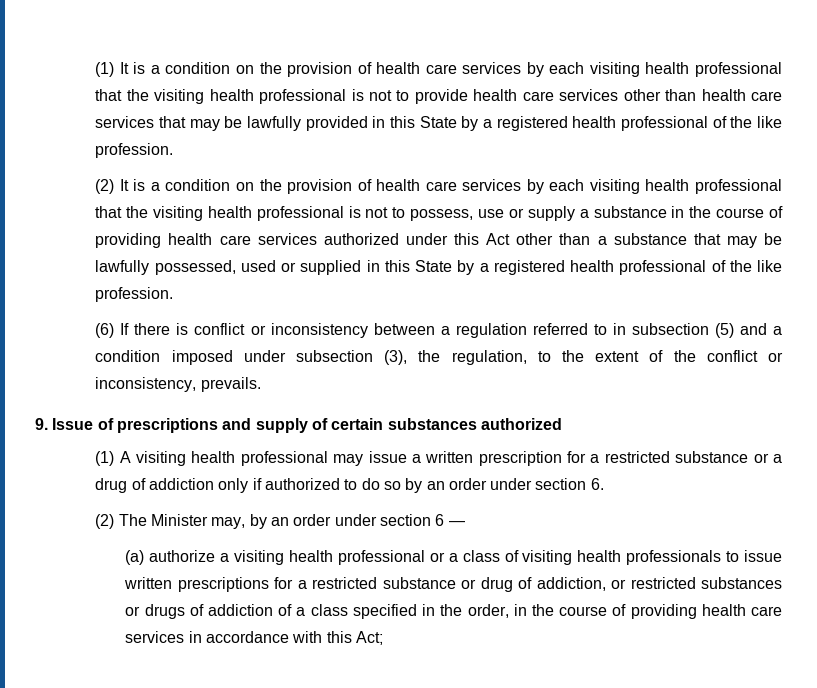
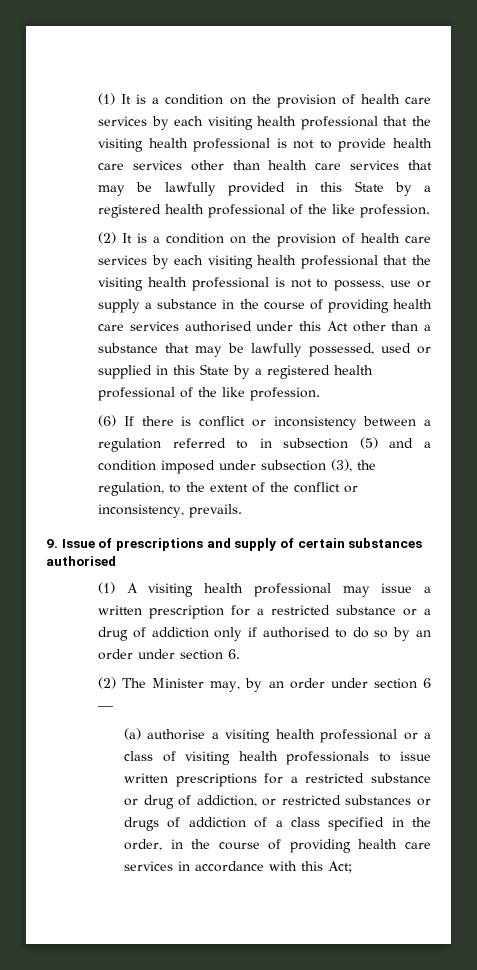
[323,233,399,245] authorized -> [184,321,252,332] authorised
[480,418,562,430] authorized -> [46,556,116,566] authorised
[264,478,340,490] authorized -> [263,627,331,638] authorised
[149,550,216,562] authorize -> [147,729,206,740] authorise

